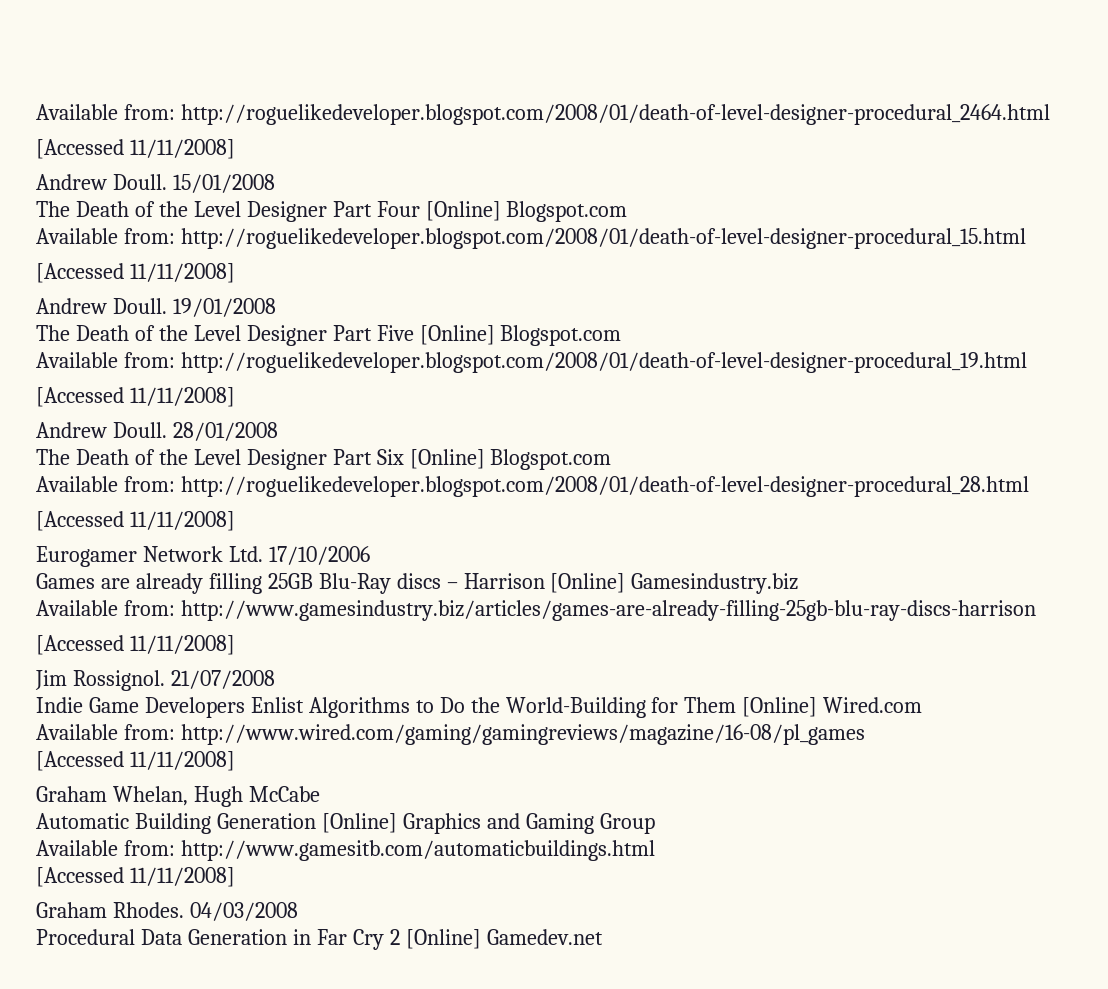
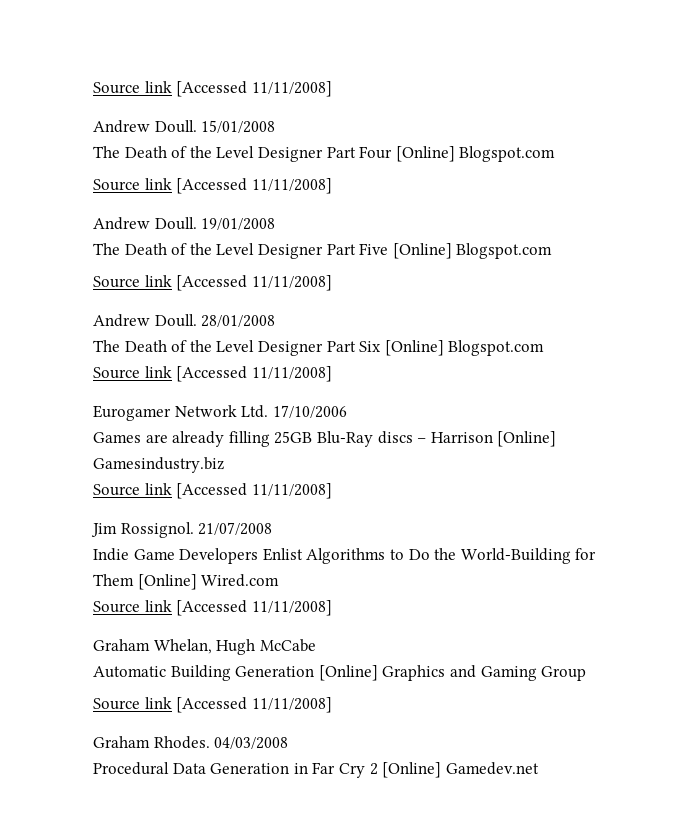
[36,104,1050,125] Available from: http://roguelikedeveloper.blogspot.com/2008/01/death-of-level-designer-procedural_2464.html // -> [93,81,172,94] Source link
[36,228,1026,249] Available from: http://roguelikedeveloper.blogspot.com/2008/01/death-of-level-designer-procedural_15.html // -> [93,178,172,191] Source link
[36,352,1027,373] Available from: http://roguelikedeveloper.blogspot.com/2008/01/death-of-level-designer-procedural_19.html // -> [93,275,172,288] Source link
[36,476,1029,497] Available from: http://roguelikedeveloper.blogspot.com/2008/01/death-of-level-designer-procedural_28.html // -> [93,366,172,379] Source link
[36,600,1036,621] Available from: http://www.gamesindustry.biz/articles/games-are-already-filling-25gb-blu-ray-discs-harrison // -> [93,483,172,496] Source link
[36,724,865,745] Available from: http://www.wired.com/gaming/gamingreviews/magazine/16-08/pl_games // -> [93,600,172,613] Source link
[36,840,655,861] Available from: http://www.gamesitb.com/automaticbuildings.html // -> [93,697,172,710] Source link

